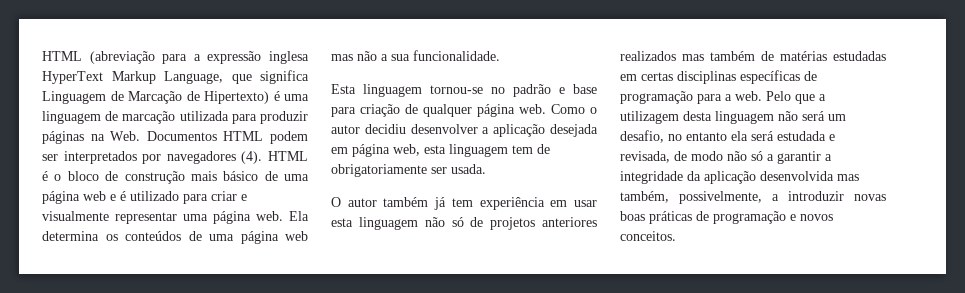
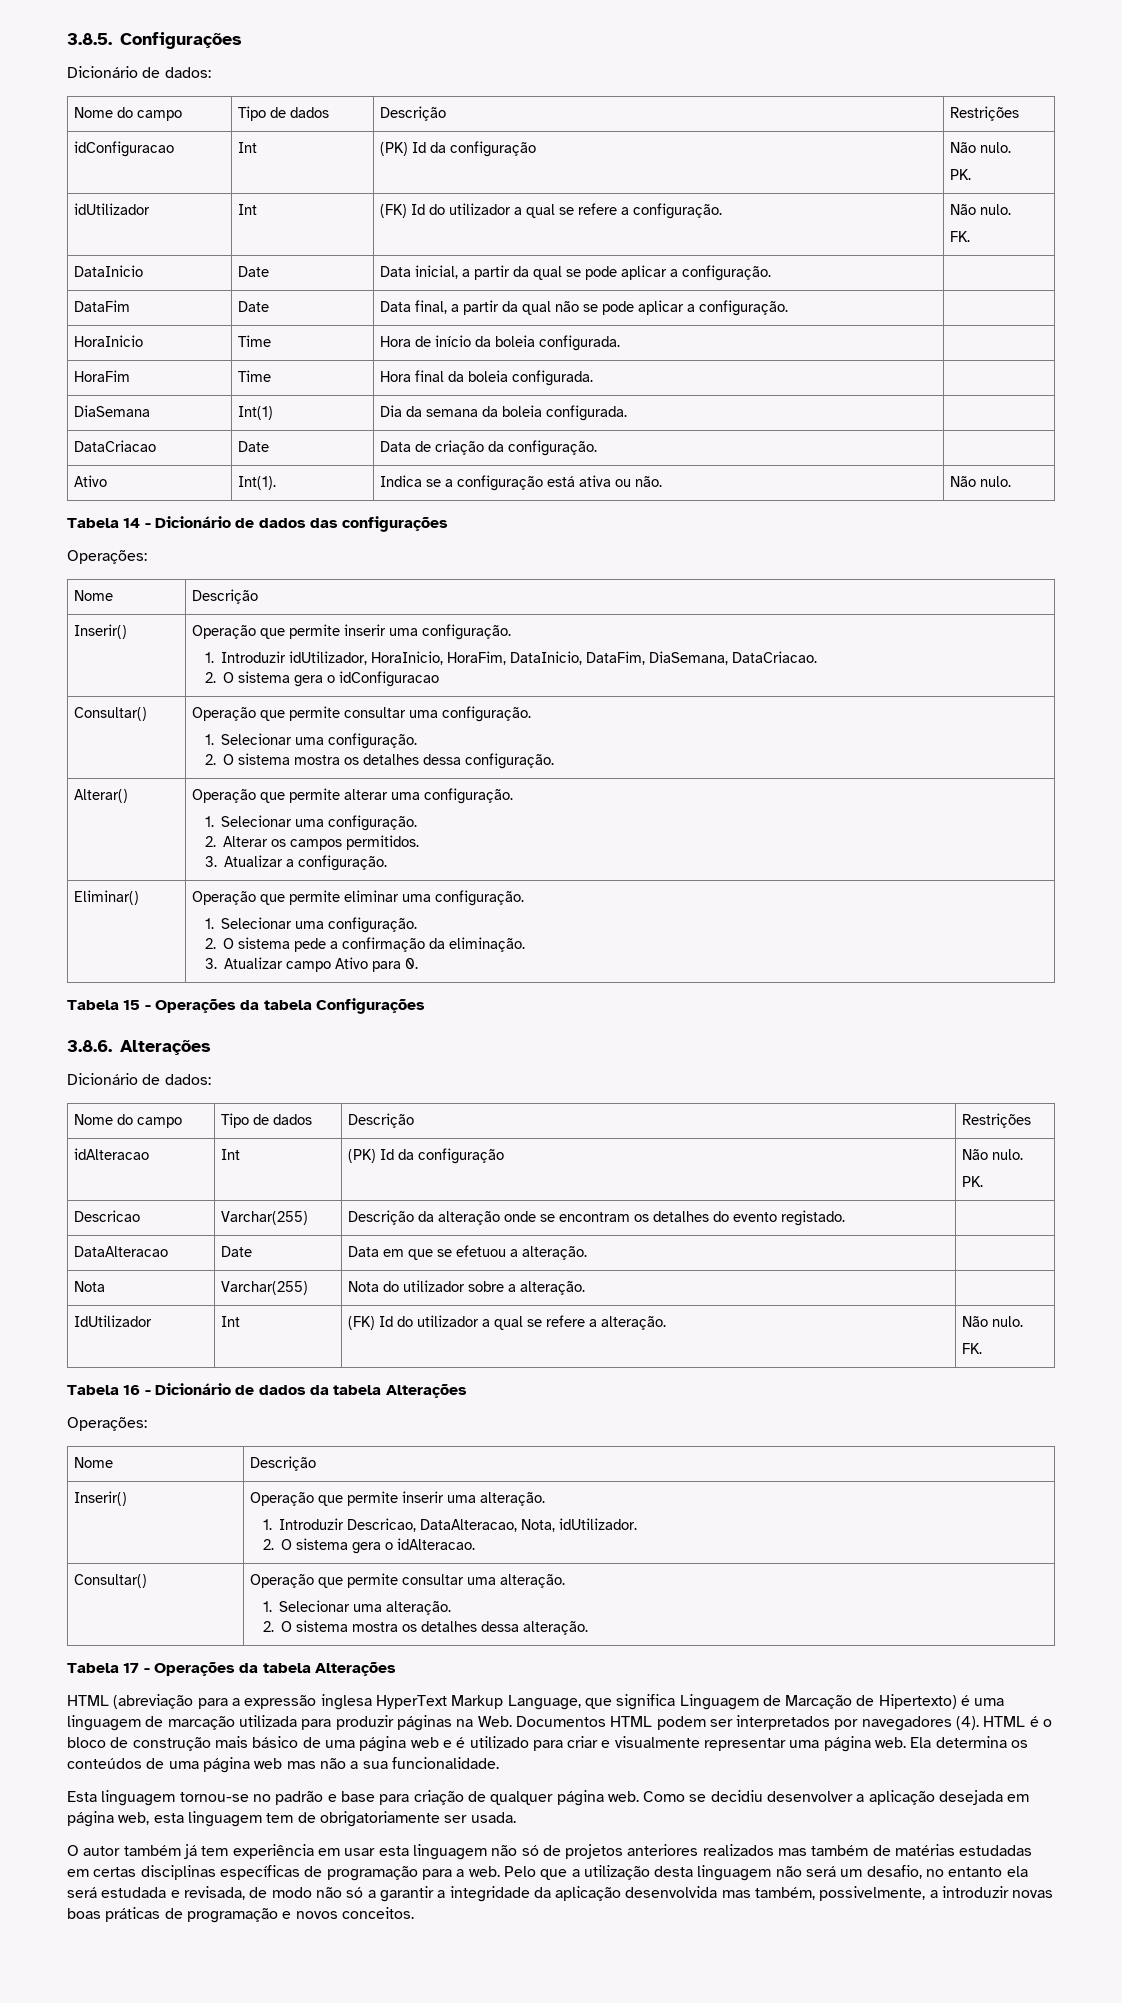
(42, 56) none -> [67,32,242,49] [67,66,211,78] [74,107,183,121] [238,106,330,121] [380,106,447,121] [950,106,1020,121] [74,141,175,157] [238,142,258,153] [380,141,537,157] [950,142,1012,153] [950,169,972,180] [74,203,151,215] [238,204,258,215] [380,203,723,219] [950,204,1012,215] [950,231,971,242] [74,265,144,277] [238,266,270,277] [380,265,772,281] [74,300,131,312] [238,301,270,312] [380,300,789,316] [74,335,144,347] [238,335,272,347] [380,335,621,351] [74,370,131,382] [238,370,272,382] [380,370,594,386] [74,405,151,417] [238,406,274,420] [380,405,628,421] [74,440,157,452] [238,441,270,452] [380,440,598,456] [74,475,108,487] [238,476,277,490] [380,475,663,491] [950,476,1012,487] [67,516,449,532] [67,550,147,564] [74,590,114,601] [192,589,259,604] [74,624,128,639] [192,624,512,640] [204,651,817,665] [204,671,439,687] [74,707,148,721] [192,706,532,722] [204,733,417,749] [204,753,554,769] [74,789,129,803] [192,788,514,804] [204,815,417,831] [204,835,419,850] [204,855,387,871] [74,890,140,905] [192,890,525,906] [204,917,417,933] [204,937,525,952] [204,957,418,972] [67,998,425,1014] [67,1040,211,1055] [67,1073,211,1085] [74,1114,183,1128] [221,1113,313,1128] [348,1113,415,1128] [962,1113,1032,1128] [74,1148,150,1160] [221,1149,241,1160] [348,1148,505,1164] [962,1149,1024,1160] [962,1176,984,1187] [74,1210,141,1222] [221,1211,309,1225] [348,1210,846,1226] [74,1246,169,1257] [221,1246,253,1257] [348,1245,588,1260] [74,1281,106,1292] [221,1281,309,1295] [348,1280,586,1295] [74,1315,153,1327] [221,1316,241,1327] [348,1315,667,1330] [962,1316,1024,1327] [962,1343,983,1354] [67,1383,467,1398] [67,1417,147,1431] [74,1457,114,1468] [250,1456,317,1471] [74,1491,128,1506] [250,1491,546,1506] [262,1518,637,1532] [262,1538,475,1554] [74,1574,148,1588] [250,1573,566,1588] [262,1600,451,1615] [262,1620,588,1635] [67,1662,396,1676] 3.8.5. Configurações // Dicionário de dados: // Nome do campo | Tipo de dados | Descrição | Restrições // idConfiguracao | Int | (PK) Id da configuração | Não nulo. // PK. // idUtilizador | Int | (FK) Id do utilizador a qual se refere a configuração. | Não nulo. // FK. // DataInicio | Date | Data inicial, a partir da qual se pode aplicar a configuração. | // DataFim | Date | Data final, a partir da qual não se pode aplicar a configuração. | // HoraInicio | Time | Hora de início da boleia configurada. | // HoraFim | Time | Hora final da boleia configurada. | // DiaSemana | Int(1) | Dia da semana da boleia configurada. | // DataCriacao | Date | Data de criação da configuração. | // Ativo | Int(1). | Indica se a configuração está ativa ou não. | Não nulo. // Tabela 14 - Dicionário de dados das configurações // Operações: // Nome | Descrição // Inserir() | Operação que permite inserir uma configuração. // 1. Introduzir idUtilizador, HoraInicio, HoraFim, DataInicio, DataFim, DiaSemana, DataCriacao. // 2. O sistema gera o idConfiguracao // Consultar() | Operação que permite consultar uma configuração. // 1. Selecionar uma configuração. // 2. O sistema mostra os detalhes dessa configuração. // Alterar() | Operação que permite alterar uma configuração. // 1. Selecionar uma configuração. // 2. Alterar os campos permitidos. // 3. Atualizar a configuração. // Eliminar() | Operação que permite eliminar uma configuração. // 1. Selecionar uma configuração. // 2. O sistema pede a confirmação da eliminação. // 3. Atualizar campo Ativo para 0. // Tabela 15 - Operações da tabela Configurações // 3.8.6. Alterações // Dicionário de dados: // Nome do campo | Tipo de dados | Descrição | Restrições // idAlteracao | Int | (PK) Id da configuração | Não nulo. // PK. // Descricao | Varchar(255) | Descrição da alteração onde se encontram os detalhes do evento registado. | // DataAlteracao | Date | Data em que se efetuou a alteração. | // Nota | Varchar(255) | Nota do utilizador sobre a alteração. | // IdUtilizador | Int | (FK) Id do utilizador a qual se refere a alteração. | Não nulo. // FK. // Tabela 16 - Dicionário de dados da tabela Alterações // Operações: // Nome | Descrição // Inserir() | Operação que permite inserir uma alteração. // 1. Introduzir Descricao, DataAlteracao, Nota, idUtilizador. // 2. O sistema gera o idAlteracao. // Consultar() | Operação que permite consultar uma alteração. // 1. Selecionar uma alteração. // 2. O sistema mostra os detalhes dessa alteração. // Tabela 17 - Operações da tabela Alterações //
[590,107,597,114] [331,125,360,134] o autor -> [689,1794,707,1802] se
[620,111,679,124] utilizagem -> [583,1865,650,1880] utilização

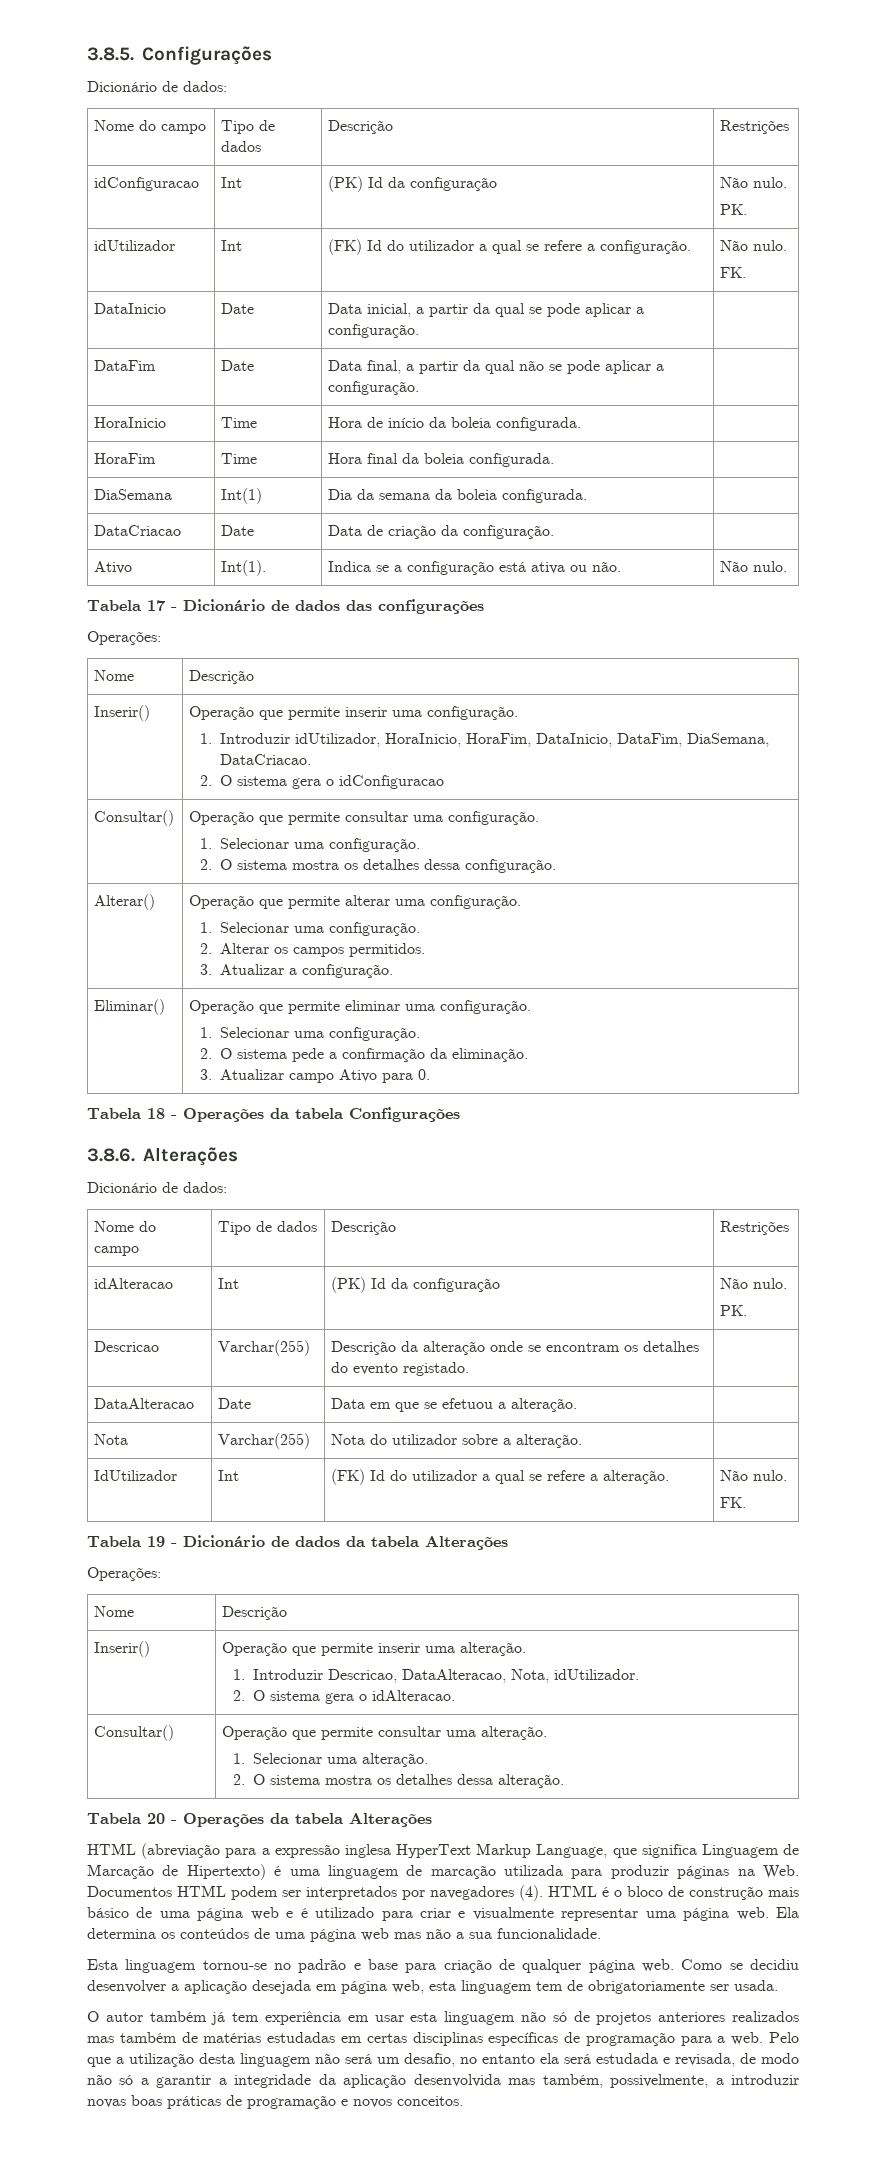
[123,518,141,528] 14 -> [147,600,165,611] 17
[123,1000,141,1010] 15 -> [147,1108,165,1119] 18
[123,1385,141,1395] 16 -> [147,1536,165,1547] 19
[123,1663,140,1673] 17 -> [147,1813,165,1824] 20

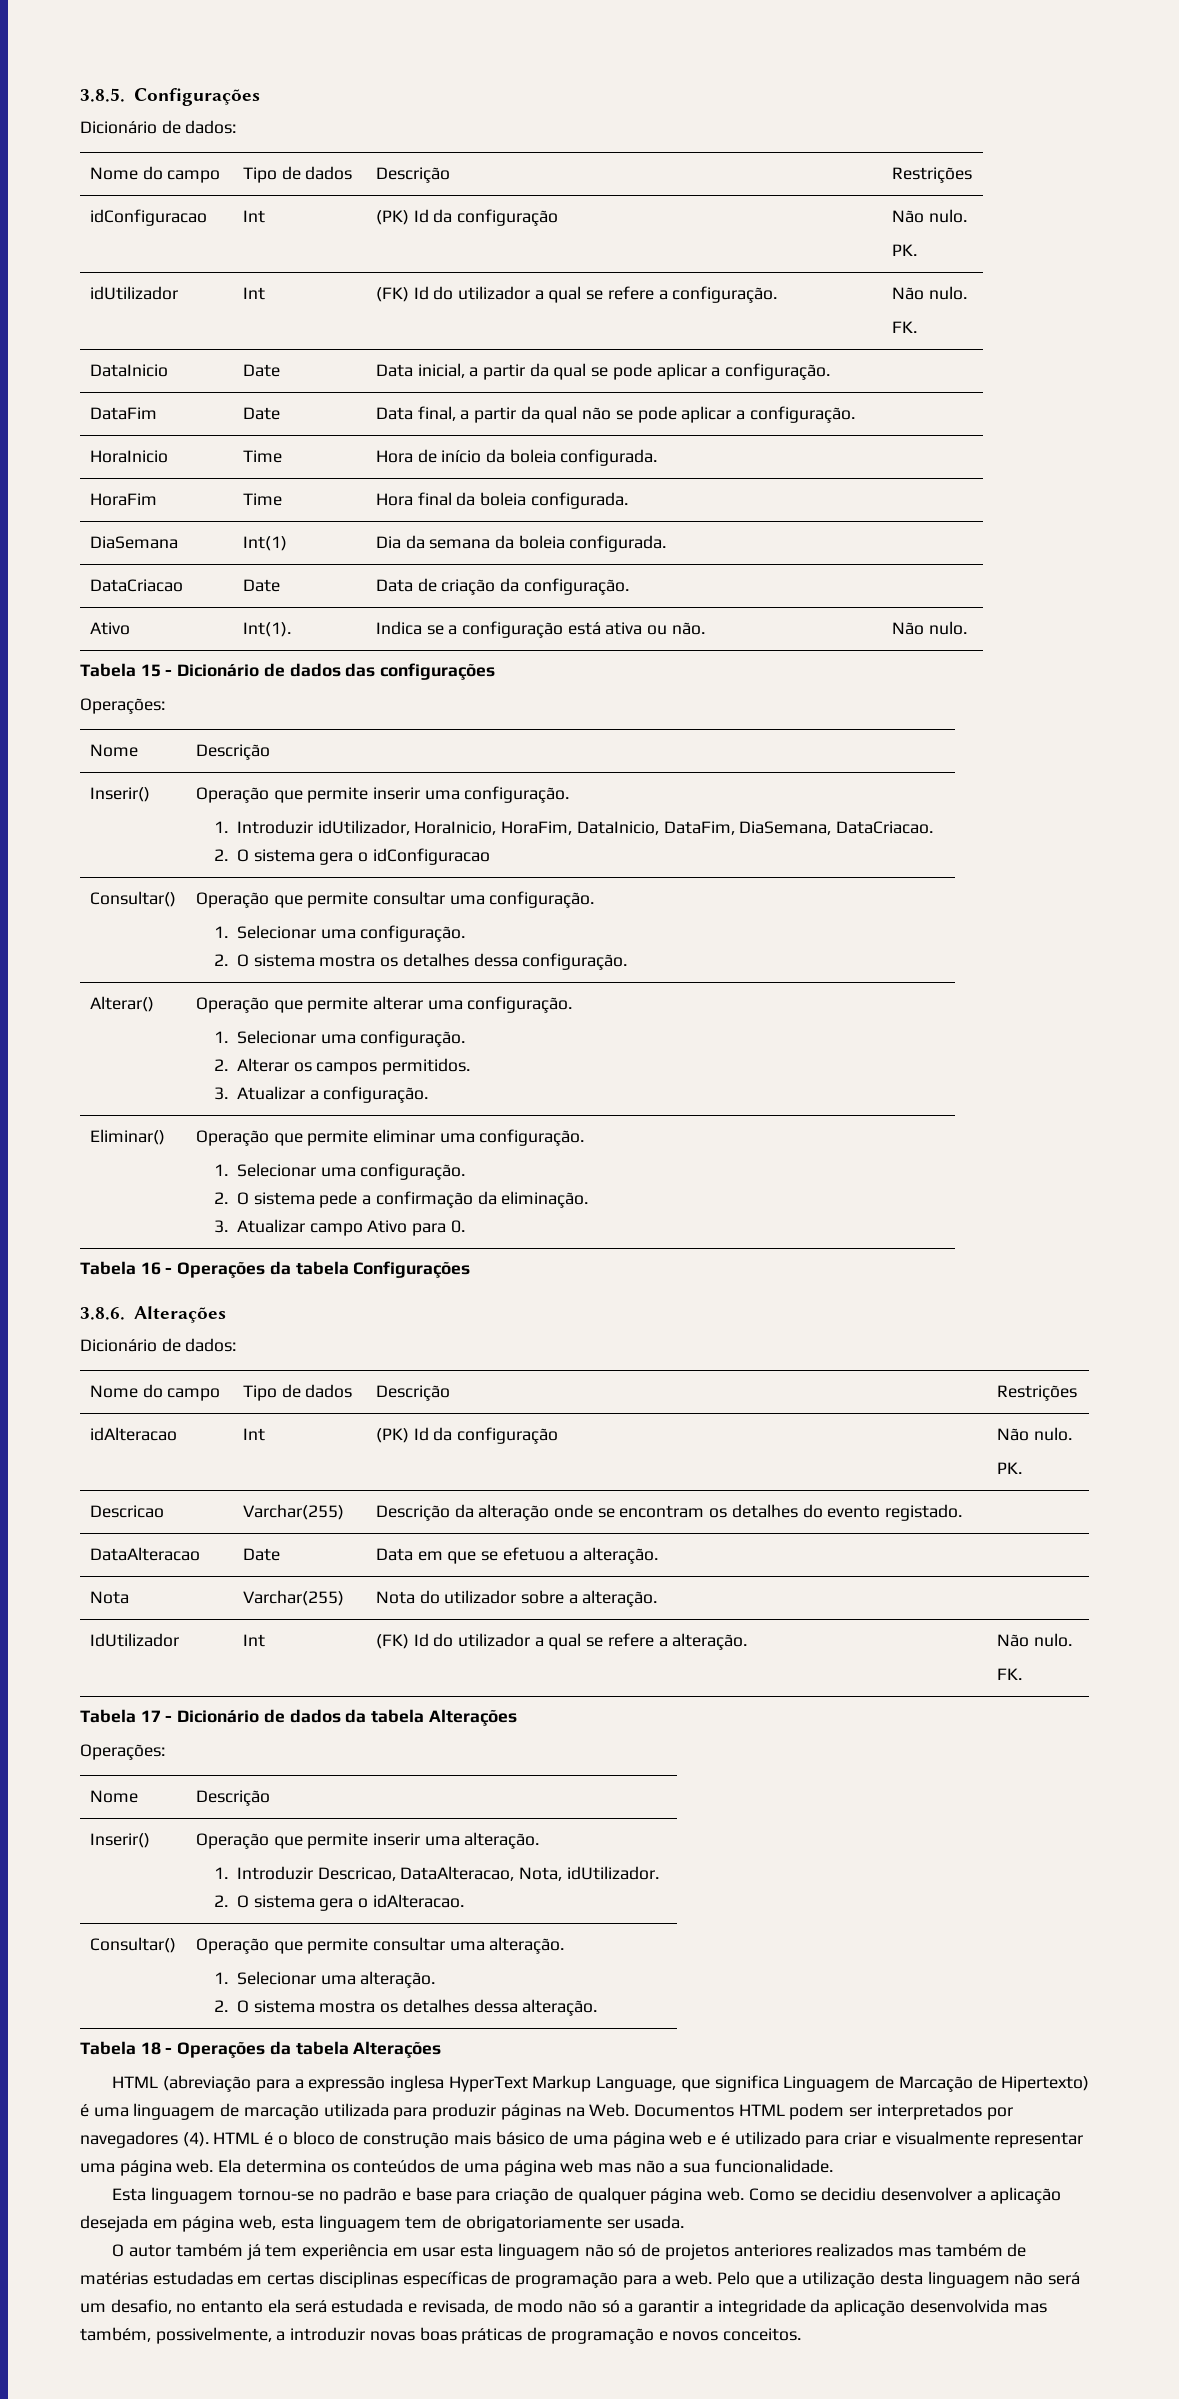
[147,600,165,611] 17 -> [140,664,161,677] 15
[147,1108,165,1119] 18 -> [140,1262,161,1275] 16
[147,1536,165,1547] 19 -> [140,1710,161,1722] 17
[147,1813,165,1824] 20 -> [140,2042,161,2055] 18

